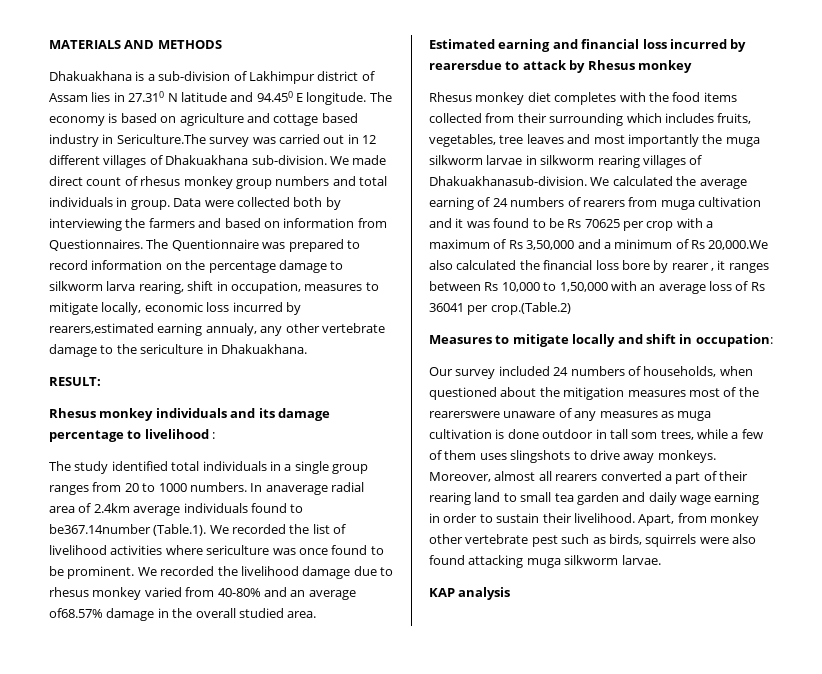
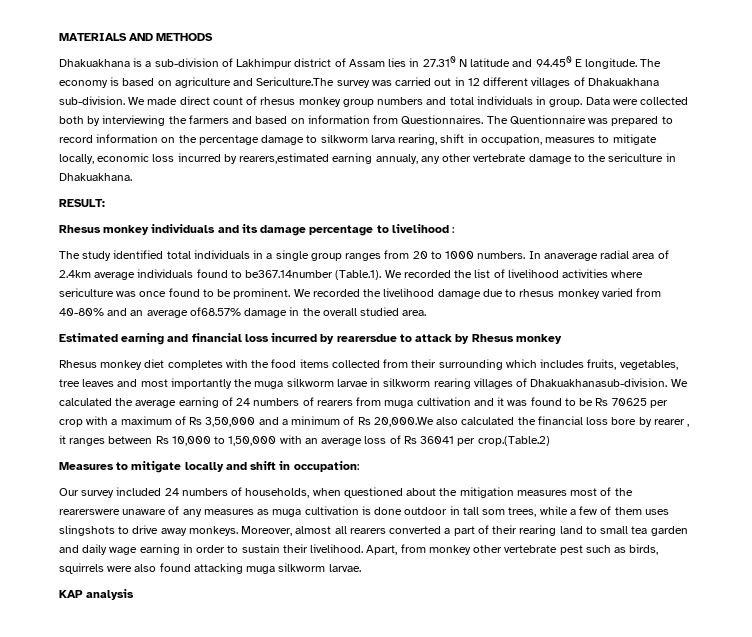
[273,113,358,126] [49,134,114,147] cottage based industry in -> (254, 82) none

